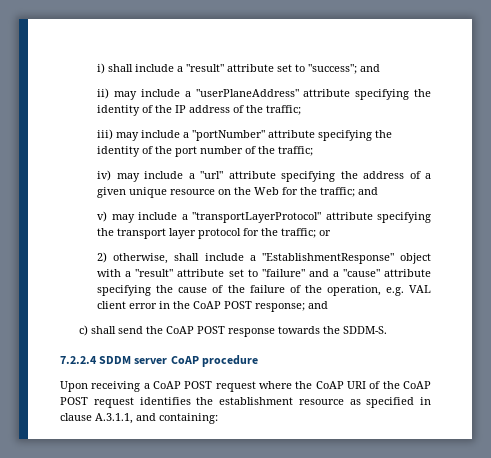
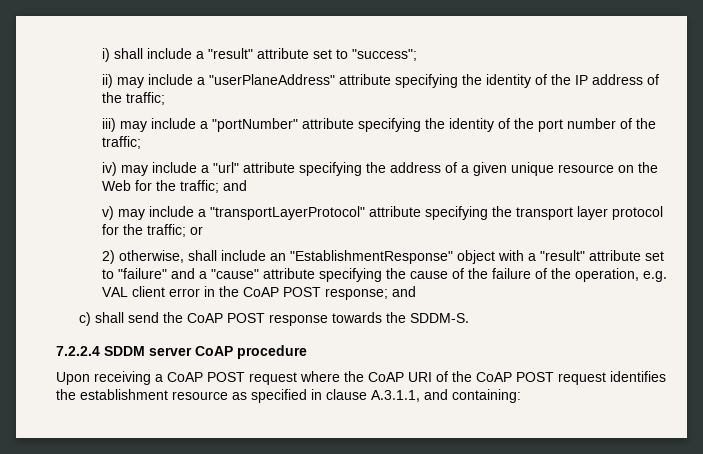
[360,64,381,72] and -> (417, 55) none
[249,255,256,261] a -> [269,253,286,261] an

